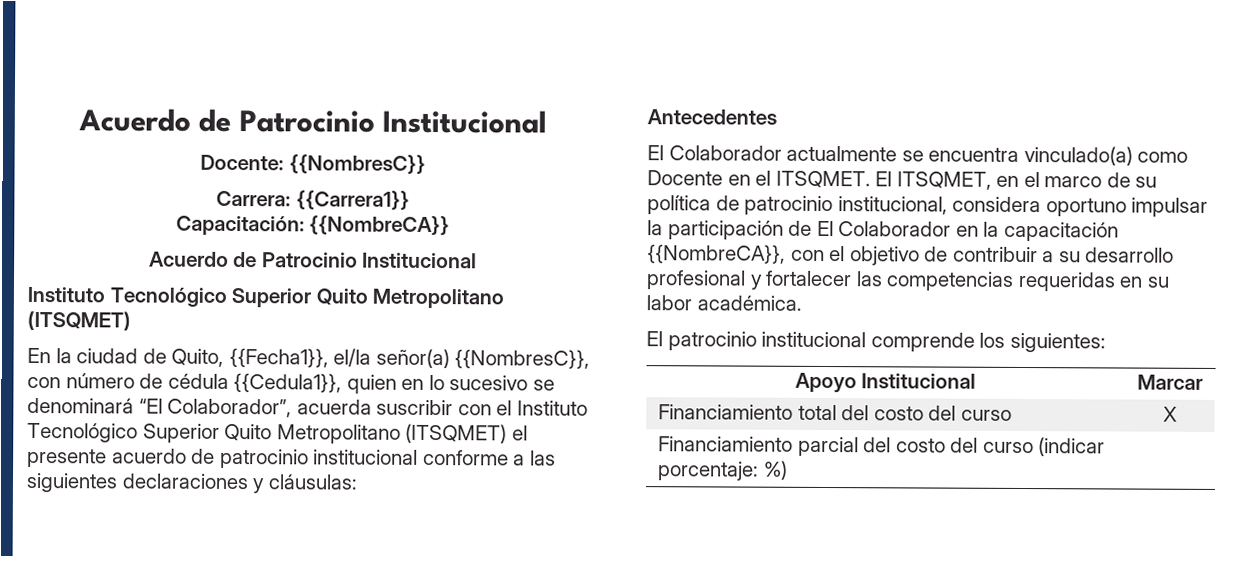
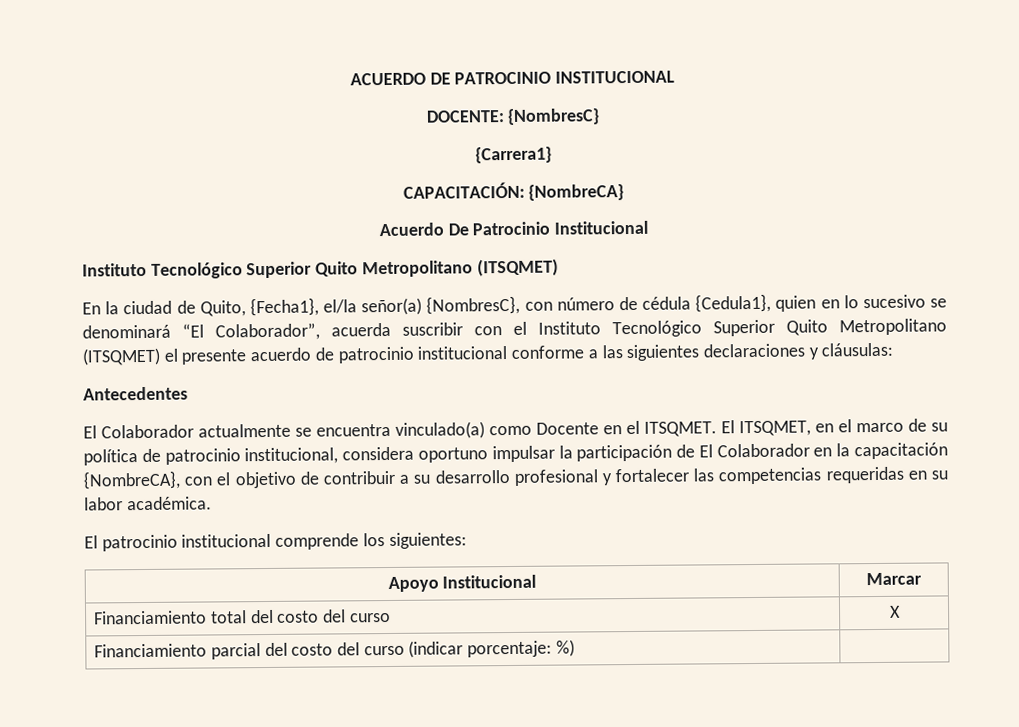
[77,108,548,134] [200,154,426,174] [216,190,410,210] [175,215,451,236] [148,251,258,268] Acuerdo de Patrocinio Institucional // Docente: {{NombresC}} // Carrera: {{Carrera1}} // Capacitación: {{NombreCA}} // Acuerdo de -> [349,70,676,86] [425,108,601,126] [475,146,552,164] [402,181,625,201] [378,222,469,237] ACUERDO DE PATROCINIO INSTITUCIONAL // DOCENTE: {NombresC} // {Carrera1} // CAPACITACIÓN: {NombreCA} // Acuerdo De
[228,347,329,368] {{Fecha1}}, -> [249,297,319,317] {Fecha1},
[454,349,591,369] {{NombresC}}, -> [426,295,521,315] {NombresC},
[233,373,343,393] {{Cedula1}}, -> [695,293,772,313] {Cedula1},
[647,244,786,264] {{NombreCA}}, -> [83,470,181,490] {NombreCA},

